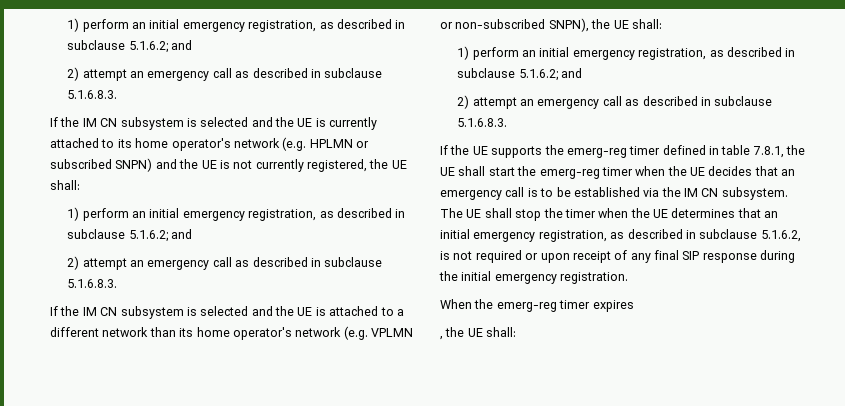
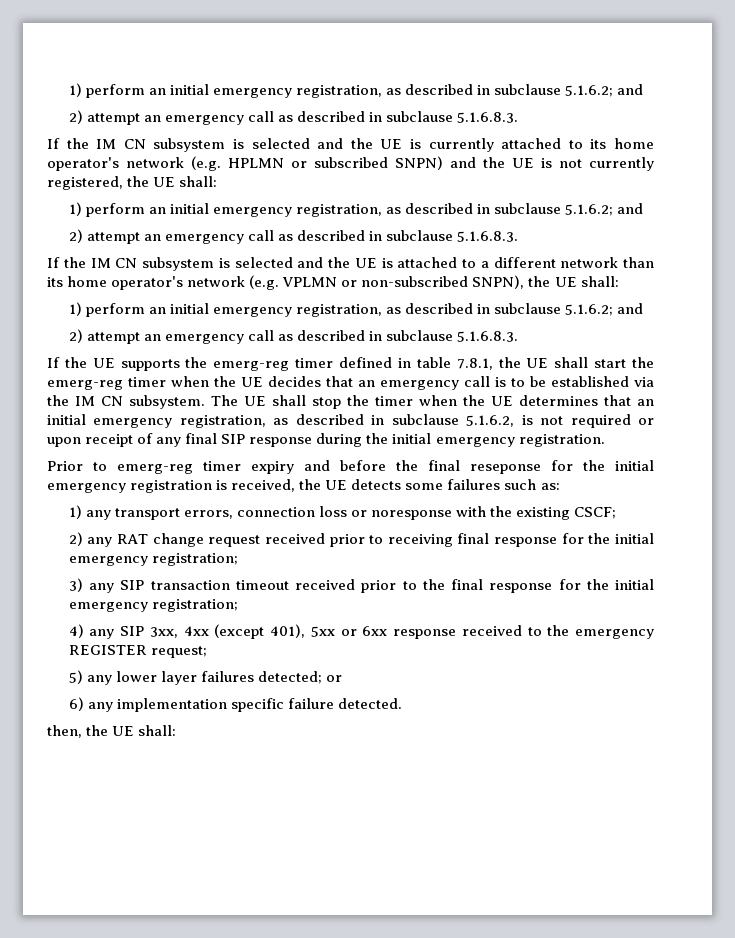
[440,299,634,312] [440,336,443,340] When the emerg-reg timer expires // , -> [47,460,654,474] [47,479,560,493] [68,505,617,520] [68,532,654,547] [68,553,238,566] [68,578,654,593] [68,599,238,612] [68,624,654,639] [68,645,207,658] [68,670,343,685] [68,697,403,712] [47,725,82,738] Prior to emerg-reg timer expiry and before the final reseponse for the initial emergency registration is received, the UE detects some failures such as: // 1) any transport errors, connection loss or noresponse with the existing CSCF; // 2) any RAT change request received prior to receiving final response for the initial emergency registration; // 3) any SIP transaction timeout received prior to the final response for the initial emergency registration; // 4) any SIP 3xx, 4xx (except 401), 5xx or 6xx response received to the emergency REGISTER request; // 5) any lower layer failures detected; or // 6) any implementation specific failure detected. // then,

